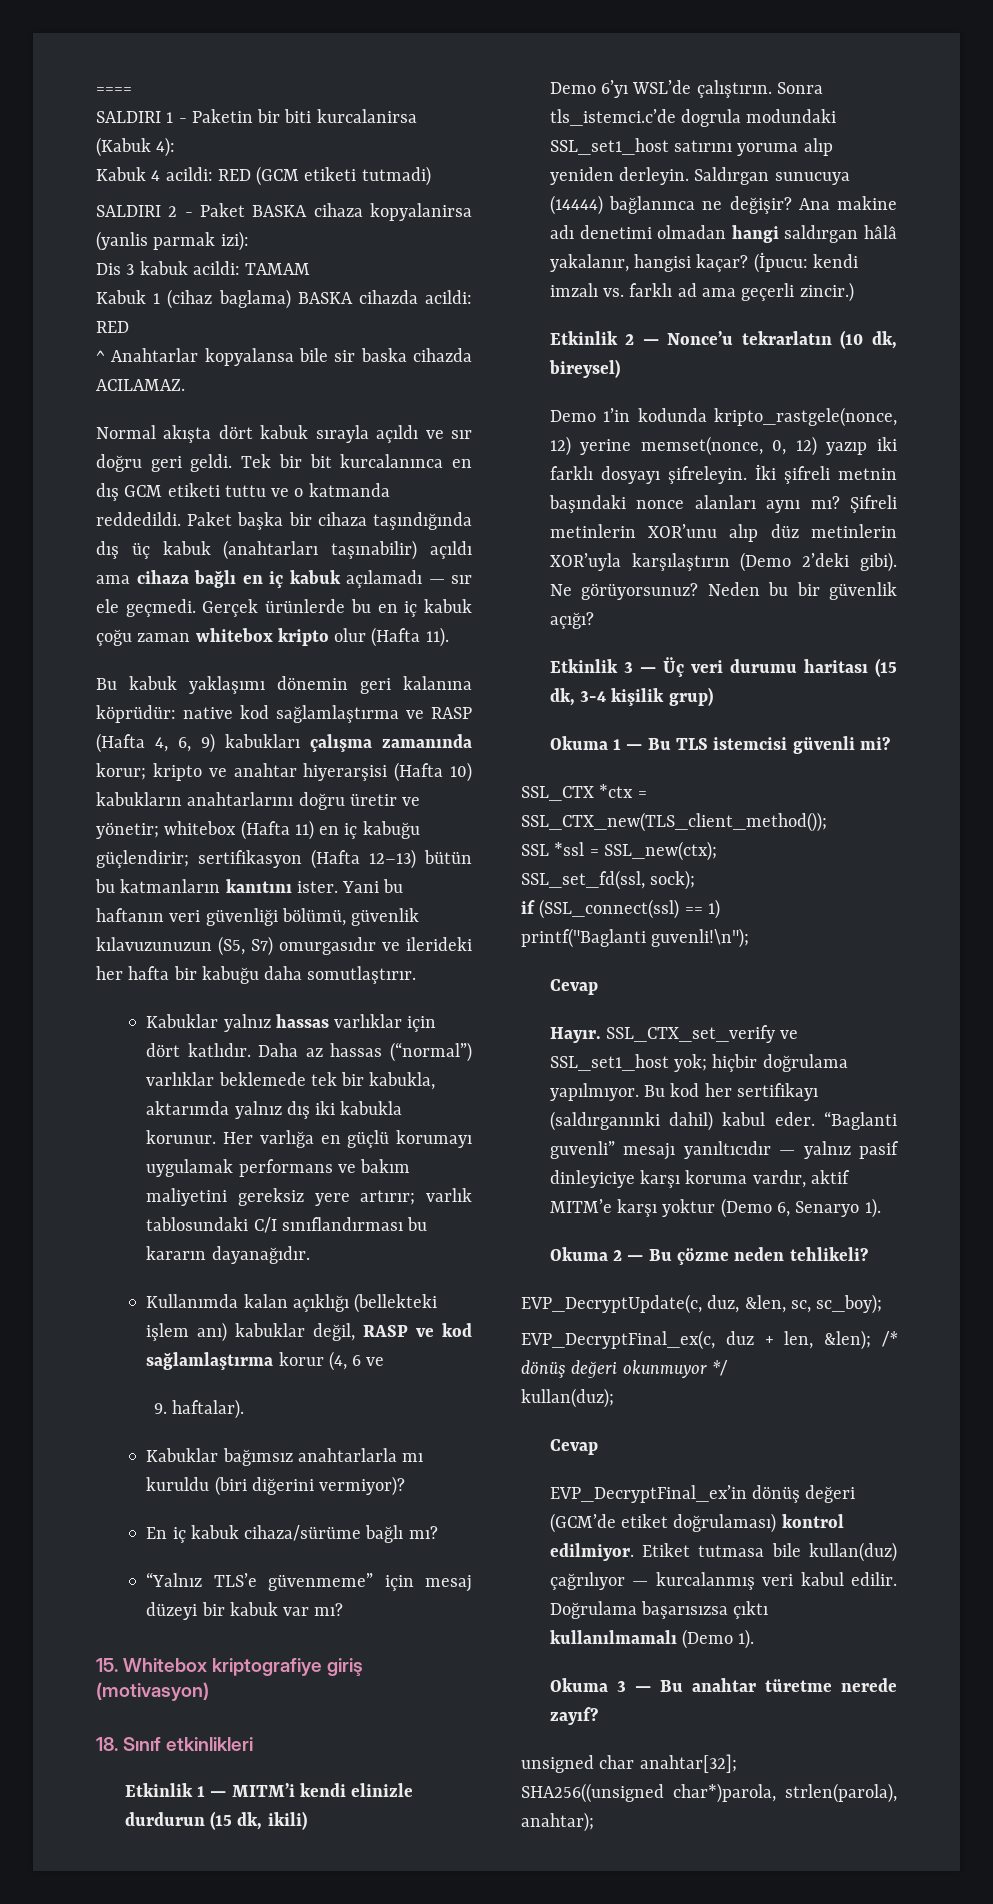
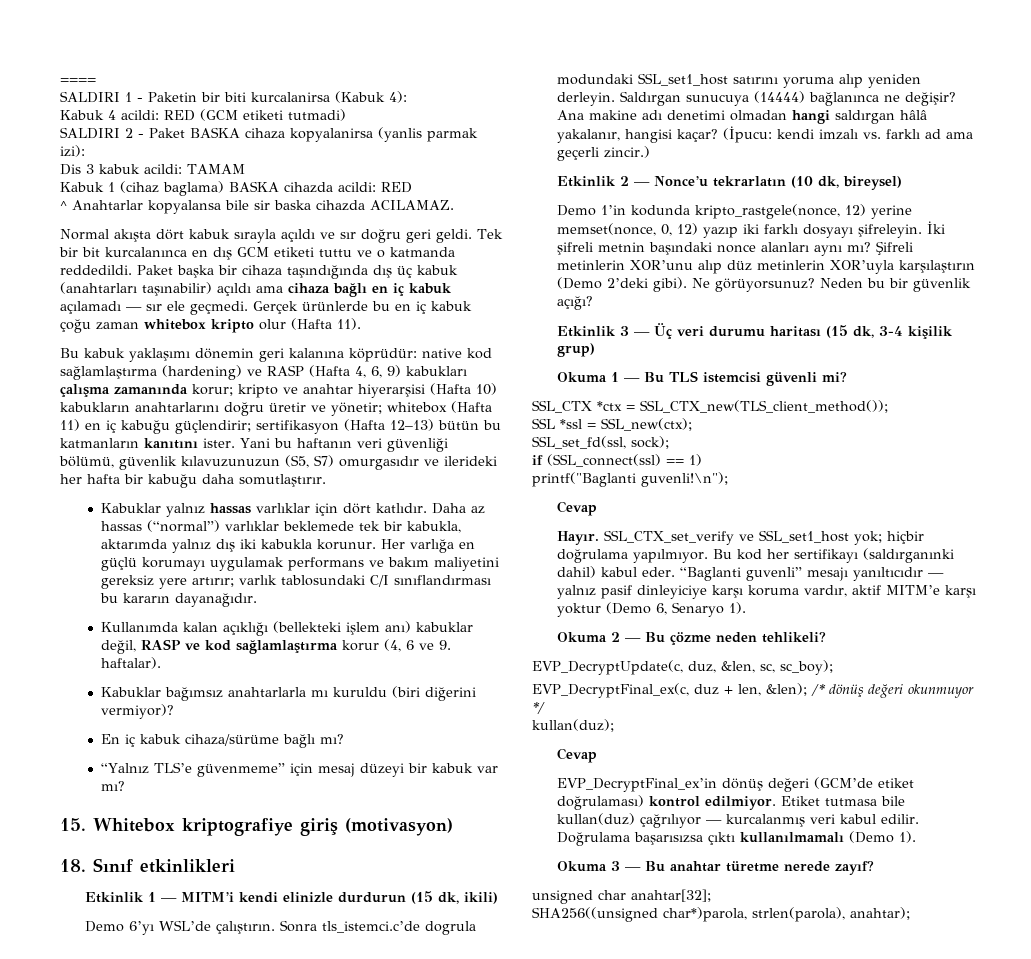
(399, 714) none -> [162,365,242,380] (hardening)
(385, 1361) // -> (434, 646) none

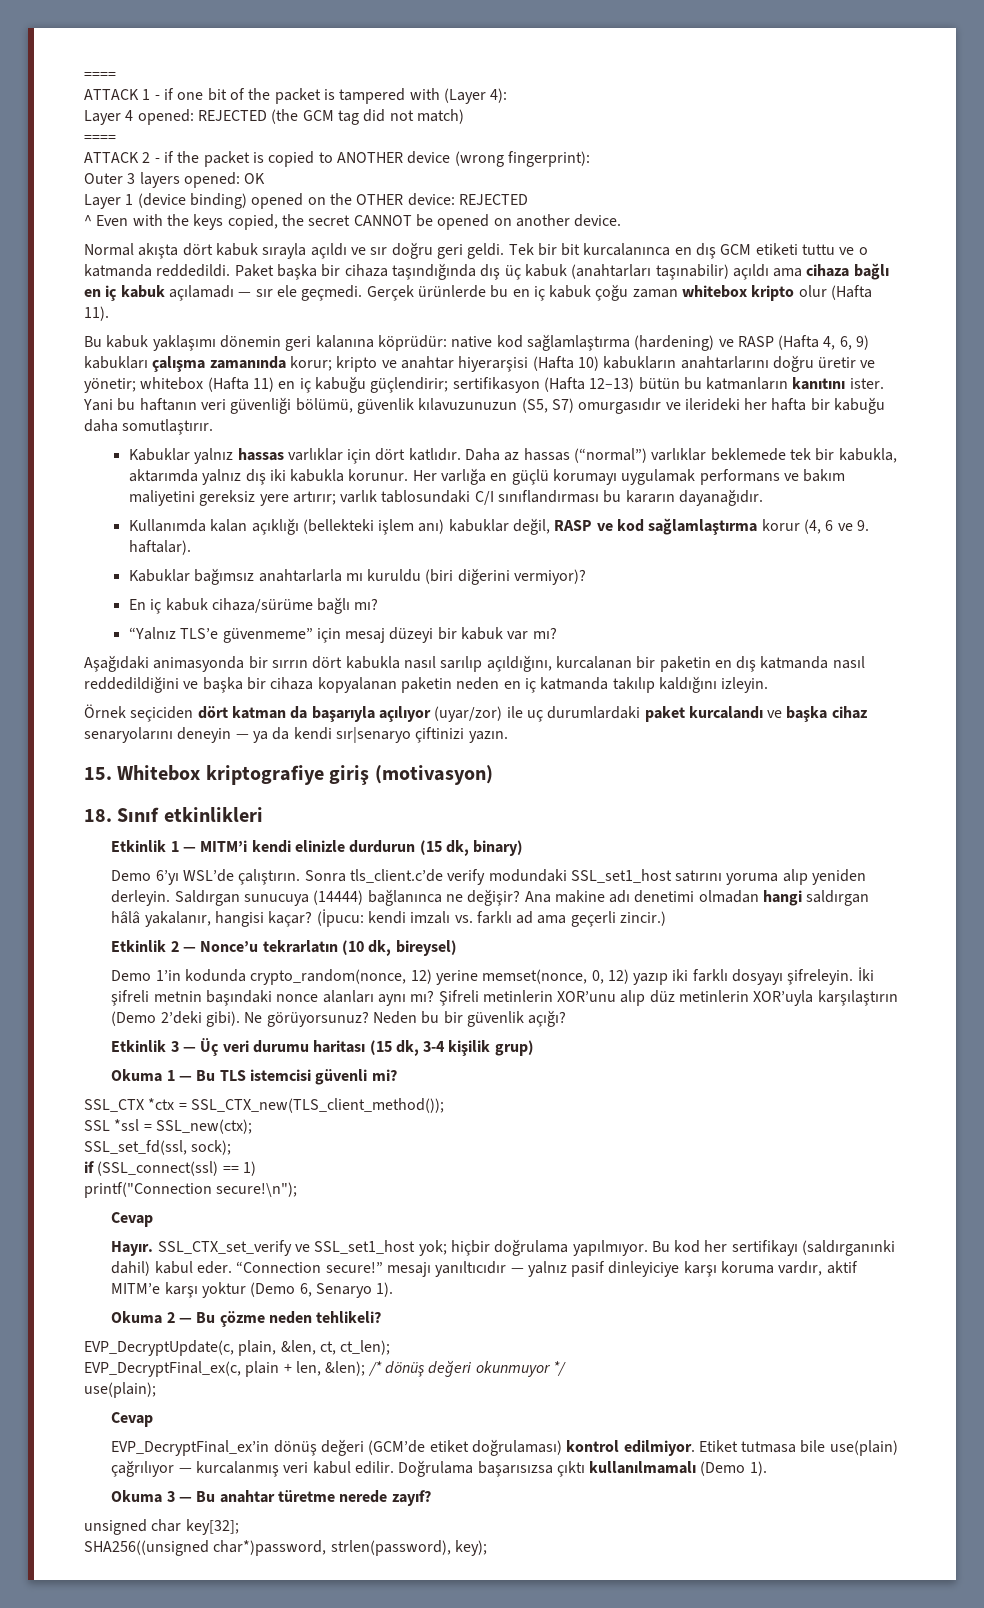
[60,78,96,84] [60,91,120,103] ==== // SALDIRI -> [84,72,116,79] [84,89,139,100] ==== // ATTACK
[148,91,407,103] [60,109,346,121] [60,127,478,142] [60,145,85,157] [60,164,245,175] [60,181,412,196] [60,200,454,214] Paketin bir biti kurcalanirsa (Kabuk 4): // Kabuk 4 acildi: RED (GCM etiketi tutmadi) // SALDIRI 2 - Paket BASKA cihaza kopyalanirsa (yanlis parmak izi): // Dis 3 kabuk acildi: TAMAM // Kabuk 1 (cihaz baglama) BASKA cihazda acildi: RED // ^ Anahtarlar kopyalansa bile sir baska cihazda ACILAMAZ. -> [163,88,508,104] [84,109,464,125] [84,135,116,142] [84,151,590,167] [84,172,266,188] [84,193,528,209] [84,214,622,230] if one bit of the packet is tampered with (Layer 4): // Layer 4 opened: REJECTED (the GCM tag did not match) // ==== // ATTACK 2 - if the packet is copied to ANOTHER device (wrong fingerprint): // Outer 3 layers opened: OK // Layer 1 (device binding) opened on the OTHER device: REJECTED // ^ Even with the keys copied, the secret CANNOT be opened on another device.
(125, 786) none -> [84,655,865,672] [84,676,769,693] [84,704,867,722] [84,727,508,743] // Aşağıdaki animasyonda bir sırrın dört kabukla nasıl sarılıp açıldığını, kurcalanan bir paketin en dış katmanda nasıl reddedildiğini ve başka bir cihaza kopyalanan paketin neden en iç katmanda takılıp kaldığını izleyin. // Örnek seçiciden dört katman da başarıyla açılıyor (uyar/zor) ile uç durumlardaki paket kurcalandı ve başka cihaz senaryolarını deneyin — ya da kendi sır|senaryo çiftinizi yazın.
[463,892,498,904] ikili) -> [473,840,524,856] binary)
[321,921,476,935] tls_istemci.c’de dogrula -> [349,869,486,885] tls_client.c’de verify
[694,204,840,219] kripto_rastgele(nonce, -> [250,969,407,985] crypto_random(nonce,
[532,472,728,487] printf("Baglanti guvenli!\n"); -> [84,1182,298,1198] printf("Connection secure!\n");
[679,567,802,581] “Baglanti guvenli” -> [236,1261,383,1273] “Connection secure!”
[688,660,833,675] duz, &len, sc, sc_boy); -> [238,1340,391,1356] plain, &len, ct, ct_len);
[694,684,719,695] duz -> [245,1361,280,1377] plain
[532,719,614,732] kullan(duz); -> [84,1382,156,1398] use(plain);
[556,813,635,825] kullan(duz) -> [829,1440,898,1456] use(plain)
[631,889,711,902] anahtar[32]; -> [185,1519,239,1535] key[32];
[663,907,910,922] char*)parola, strlen(parola), anahtar); -> [213,1540,487,1556] char*)password, strlen(password), key);

